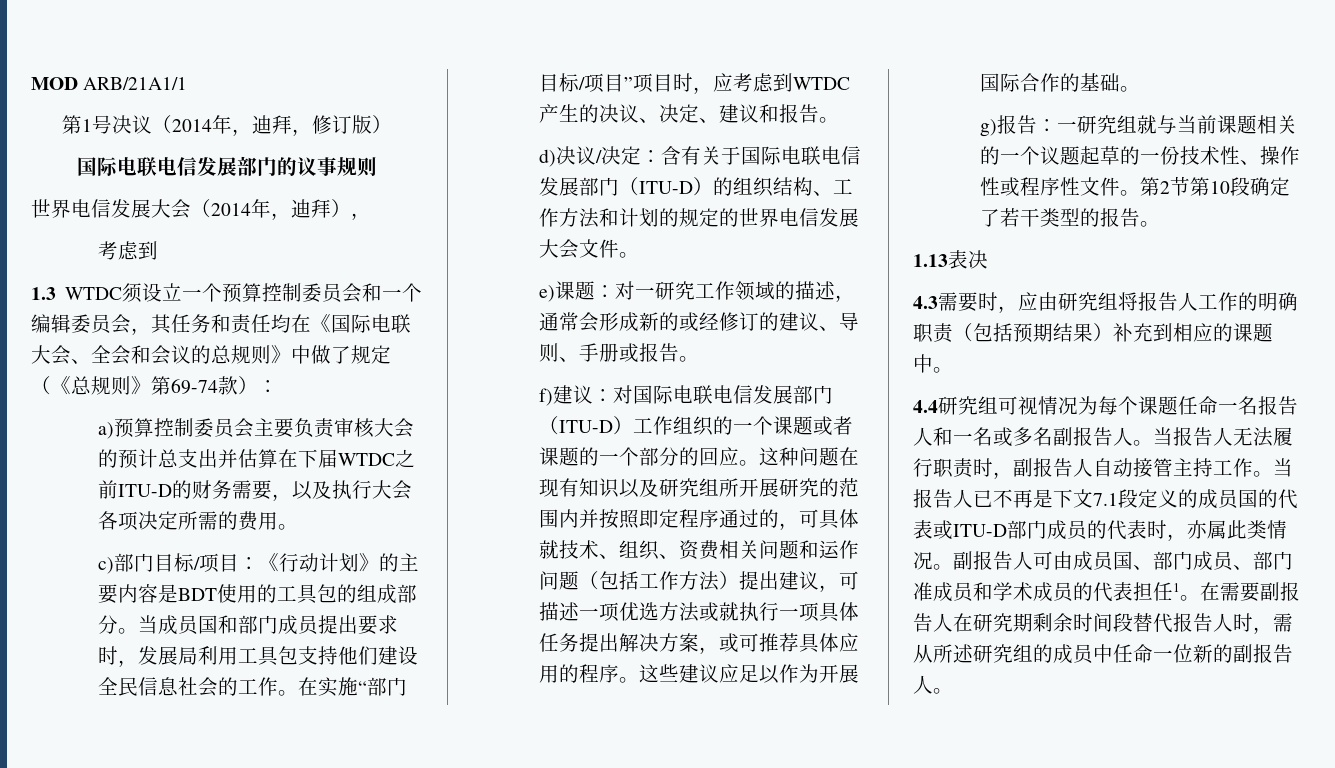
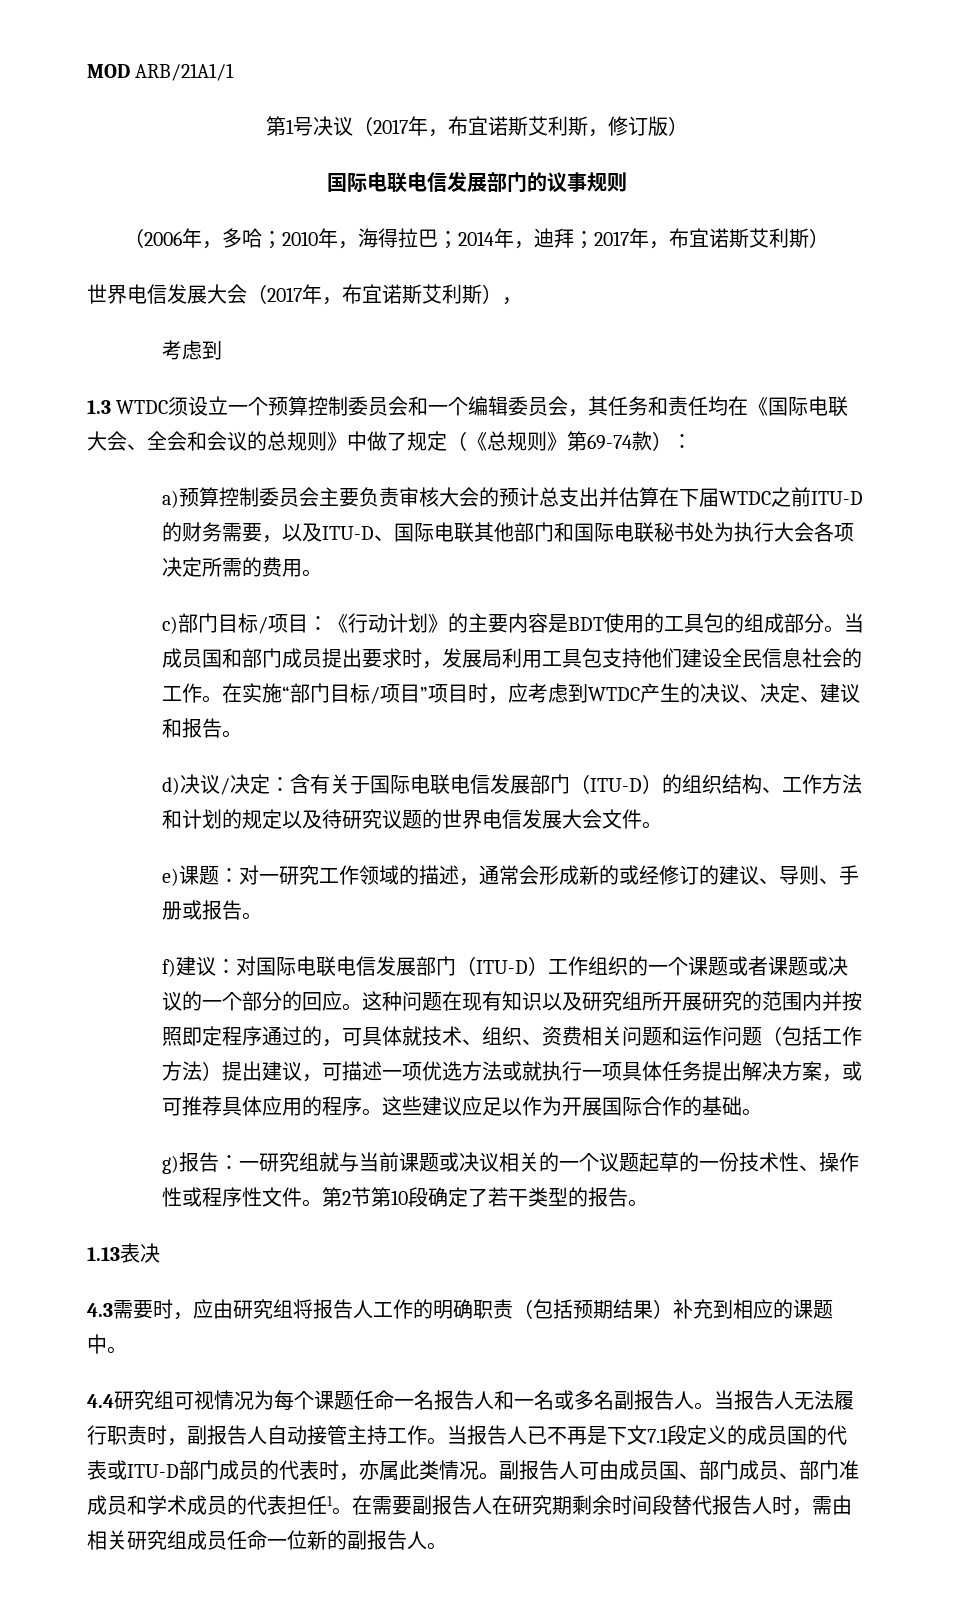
[171,115,292,136] 2014年，迪拜 -> [372,116,588,137] 2017年，布宜诺斯艾利斯
(377, 167) none -> [124,228,829,249] // （2006年，多哈；2010年，海得拉巴；2014年，迪拜；2017年，布宜诺斯艾利斯）
[211,199,331,220] 2014年，迪拜 -> [267,284,482,305] 2017年，布宜诺斯艾利斯
(332, 490) none -> [322,522,735,543] ITU-D、国际电联其他部门和国际电联秘书处为
(719, 217) none -> [282,809,423,829] 以及待研究议题
(579, 456) none -> [808,956,849,976] [162,991,183,1011] 或决议
(1257, 124) none -> [439,1152,500,1172] 或决议
[913,644,1113,664] 从所述研究组的成员中 -> [832,1495,852,1515] [87,1530,227,1550] 由相关研究组成员

